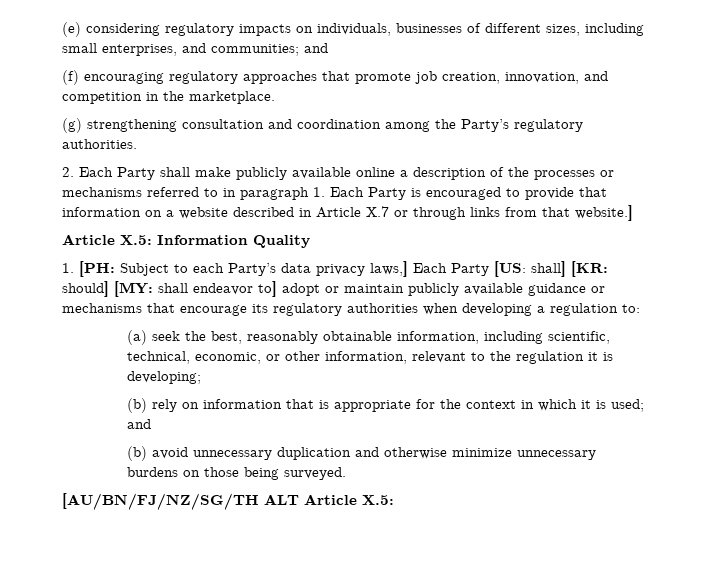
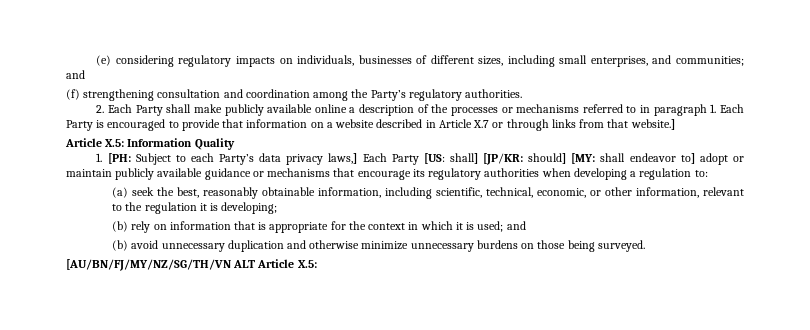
[84,71,608,84] [62,91,275,104] [62,118,82,133] encouraging regulatory approaches that promote job creation, innovation, and competition in the marketplace. // (g) -> (80, 94) none
[571,261,608,277] [KR: -> [483,153,524,165] [JP/KR:
[62,493,259,510] [AU/BN/FJ/NZ/SG/TH -> [66,259,231,271] [AU/BN/FJ/MY/NZ/SG/TH/VN

